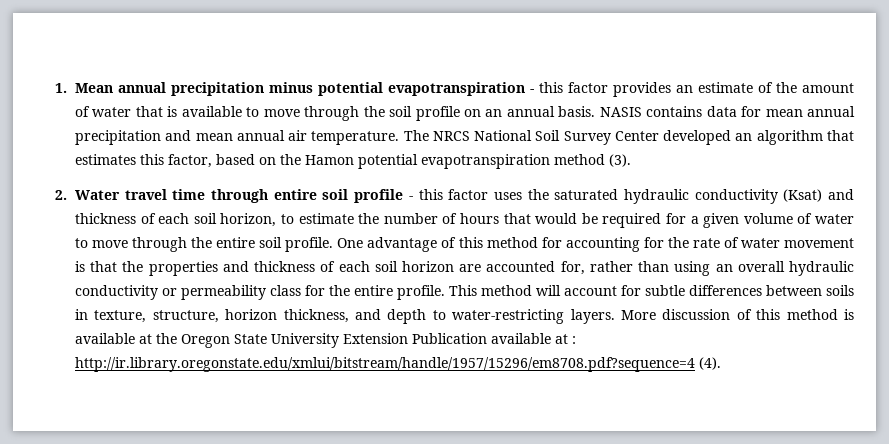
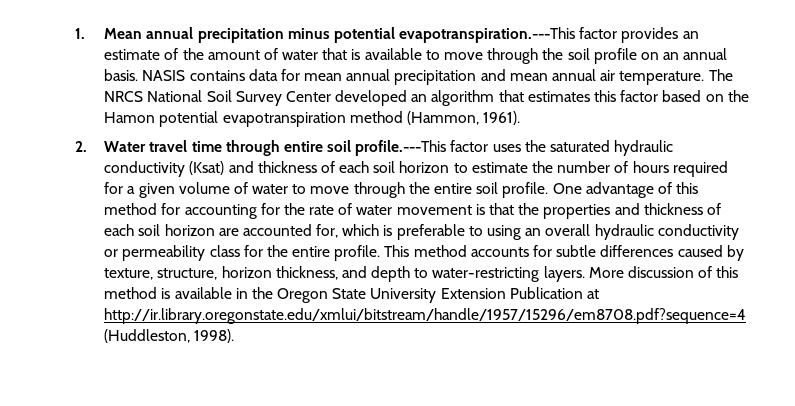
[387,82,563,96] evapotranspiration - this -> [399,27,576,43] evapotranspiration.---This
[167,154,212,168] factor, -> [620,90,659,102] factor
[608,154,631,167] (3). -> [406,111,521,125] (Hammon, 1961).
[354,189,443,203] profile - this -> [355,140,447,156] profile.---This
[220,213,277,227] horizon, -> [399,161,450,173] horizon
[503,213,598,224] that would be -> (669, 167) none
[589,261,670,272] rather than -> [342,224,483,240] which is preferable to
[535,285,617,296] will account -> [470,247,529,257] accounts
[765,285,855,296] [74,309,88,320] between soils in -> [677,245,744,261] caused by
[138,334,152,344] at -> [235,288,248,299] in
[490,333,576,344] [74,357,721,372] available at : http://ir.library.oregonstate.edu/xmlui/bitstream/handle/1957/15296/em8708.pdf?sequence=4 (4). -> [586,289,599,299] [104,308,747,324] [104,329,235,343] at http://ir.library.oregonstate.edu/xmlui/bitstream/handle/1957/15296/em8708.pdf?sequence=4 (Huddleston, 1998).

